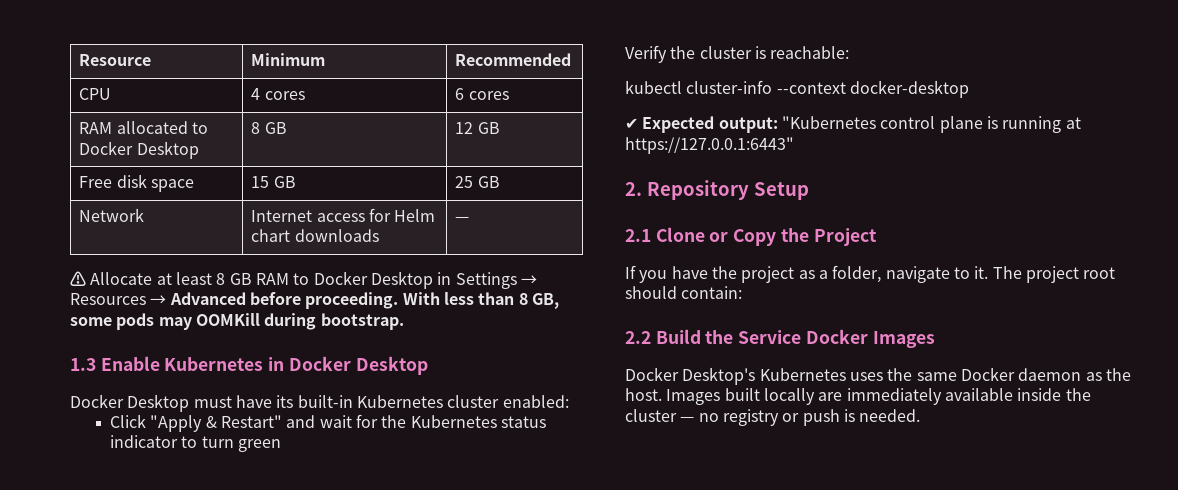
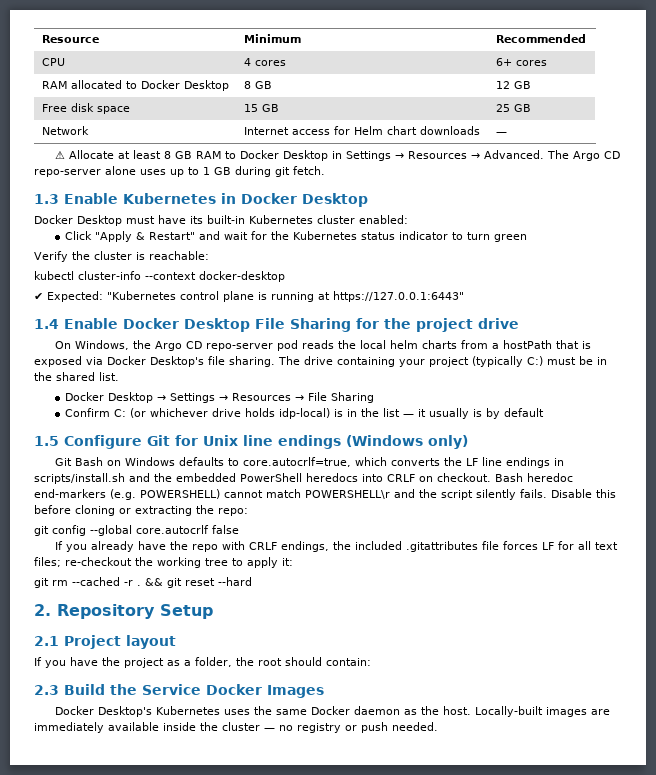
[455,88,465,100] 6 -> [495,58,512,66] 6+
[169,292,559,309] [70,313,404,330] Advanced before proceeding. With less than 8 GB, some pods may OOMKill during bootstrap. -> [484,150,621,161] [34,166,325,177] Advanced. The Argo CD repo-server alone uses up to 1 GB during git fetch.
[642,116,778,133] Expected output: -> [47,291,103,302] Expected:
(794, 145) none -> [34,318,519,332] [55,340,592,351] [34,356,607,367] [34,372,119,381] [64,392,374,403] [64,408,544,419] [34,435,468,449] [55,457,565,468] [34,473,573,484] [34,489,616,500] [34,505,248,516] [34,525,239,536] [55,541,619,552] [34,557,293,568] [34,577,252,588] // 1.4 Enable Docker Desktop File Sharing for the project drive // On Windows, the Argo CD repo-server pod reads the local helm charts from a hostPath that is exposed via Docker Desktop's file sharing. The drive containing your project (typically C:) must be in the shared list. // Docker Desktop → Settings → Resources → File Sharing // Confirm C: (or whichever drive holds idp-local) is in the list — it usually is by default // 1.5 Configure Git for Unix line endings (Windows only) // Git Bash on Windows defaults to core.autocrlf=true, which converts the LF line endings in scripts/install.sh and the embedded PowerShell heredocs into CRLF on checkout. Bash heredoc end-markers (e.g. POWERSHELL) cannot match POWERSHELL\r and the script silently fails. Disable this before cloning or extracting the repo: // git config --global core.autocrlf false // If you already have the repo with CRLF endings, the included .gitattributes file forces LF for all text files; re-checkout the working tree to apply it: // git rm --cached -r . && git reset --hard
[655,227,809,246] Clone or Copy the -> (59, 641) none
(877, 237) none -> [126,635,176,649] layout
[885,266,1079,283] navigate to it. The project -> [236,657,254,666] the
[625,331,651,344] 2.2 -> [34,685,59,695] 2.3
[666,388,815,405] Images built locally -> [475,706,588,717] Locally-built images
[843,409,855,422] is -> (388, 727) none

